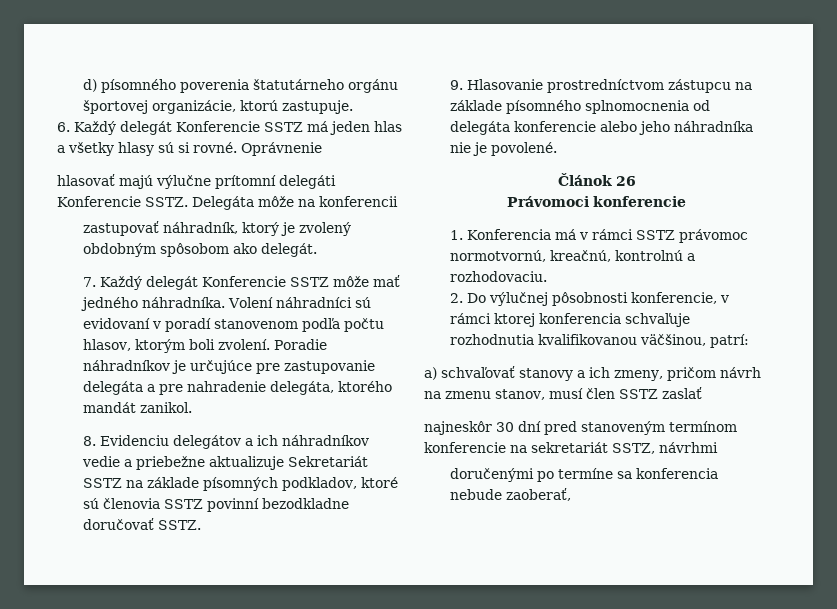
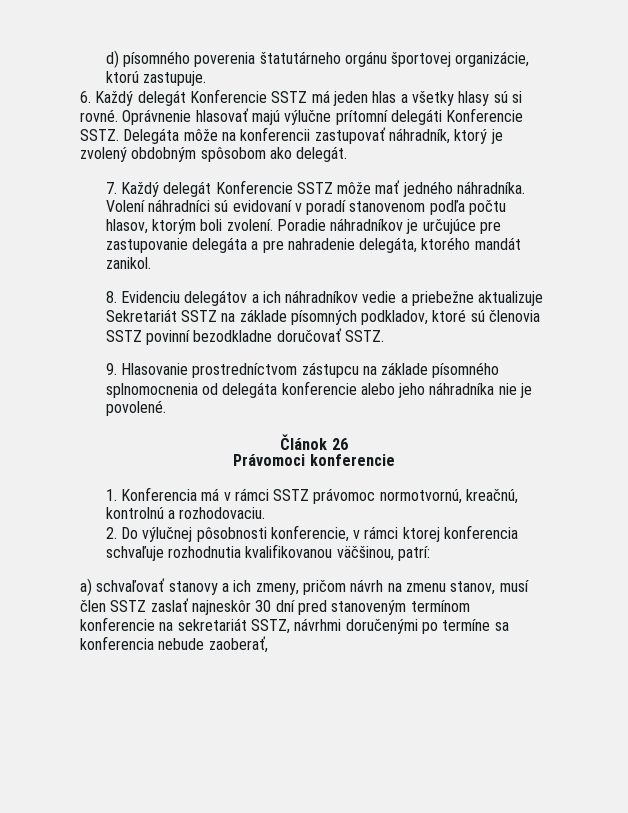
(322, 149) // -> (192, 117) none
(398, 201) // -> (311, 134) none
(702, 393) // -> (189, 605) none
(718, 447) // -> (342, 624) none

